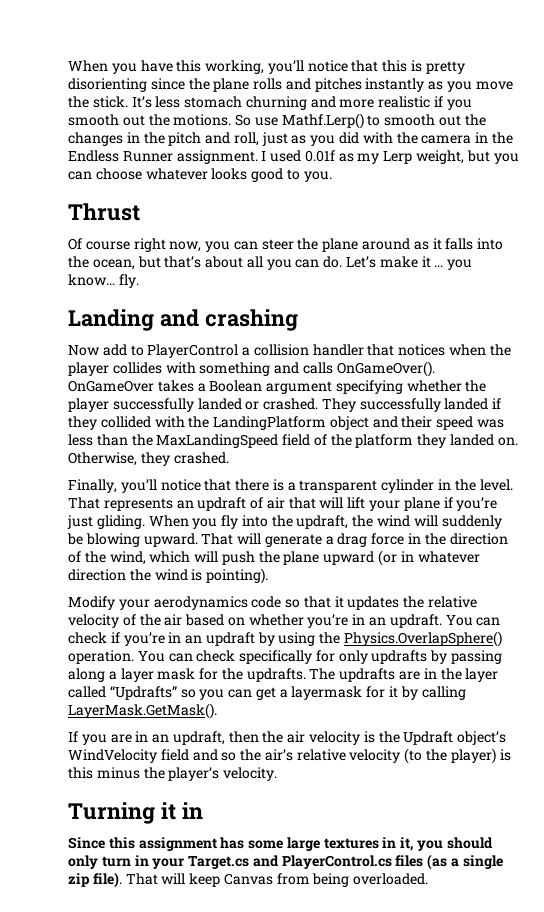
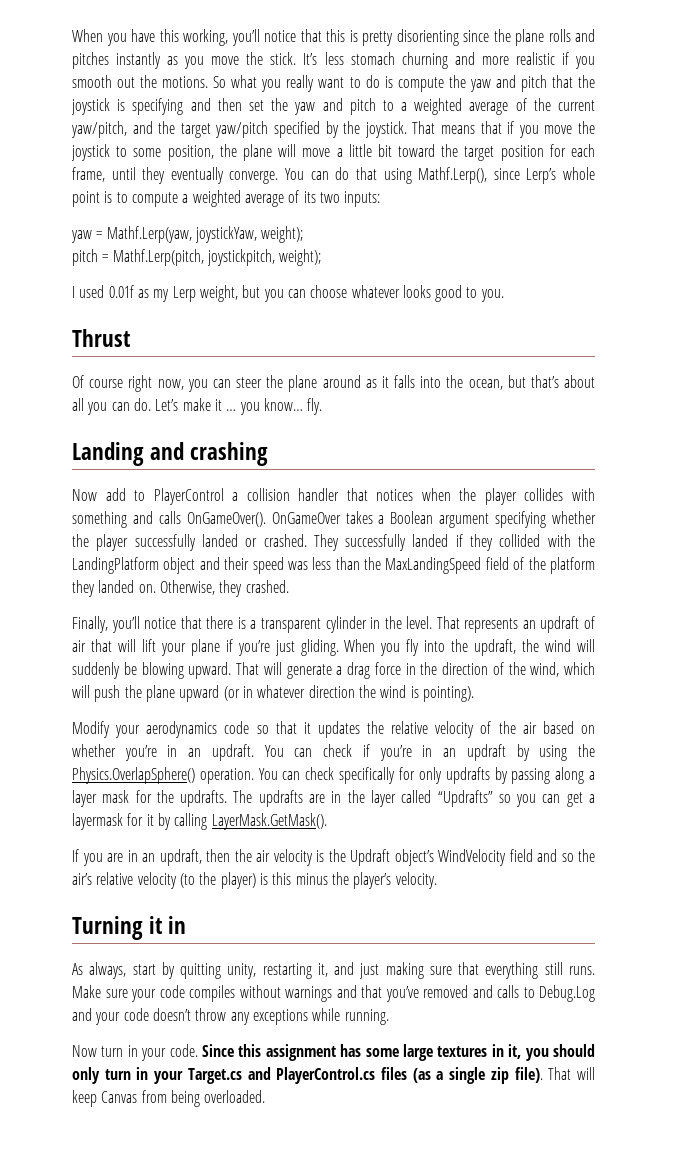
[254,113,486,129] [68,132,513,146] [68,150,258,164] use Mathf.Lerp() to smooth out the changes in the pitch and roll, just as you did with the camera in the Endless Runner assignment. -> [231,75,595,92] [71,98,595,115] [71,121,596,138] [71,144,595,161] [72,167,596,184] [72,190,381,207] [71,226,304,243] [72,249,322,266] what you really want to do is compute the yaw and pitch that the joystick is specifying and then set the yaw and pitch to a weighted average of the current yaw/pitch, and the target yaw/pitch specified by the joystick. That means that if you move the joystick to some position, the plane will move a little bit toward the target position for each frame, until they eventually converge. You can do that using Mathf.Lerp(), since Lerp’s whole point is to compute a weighted average of its two inputs: // yaw = Mathf.Lerp(yaw, joystickYaw, weight); // pitch = Mathf.Lerp(pitch, joystickpitch, weight); //
(203, 810) none -> [72,962,595,979] [72,985,595,1002] [72,1008,389,1025] [72,1044,198,1061] As always, start by quitting unity, restarting it, and just making sure that everything still runs. Make sure your code compiles without warnings and that you’ve removed and calls to Debug.Log and your code doesn’t throw any exceptions while running. // Now turn in your code.

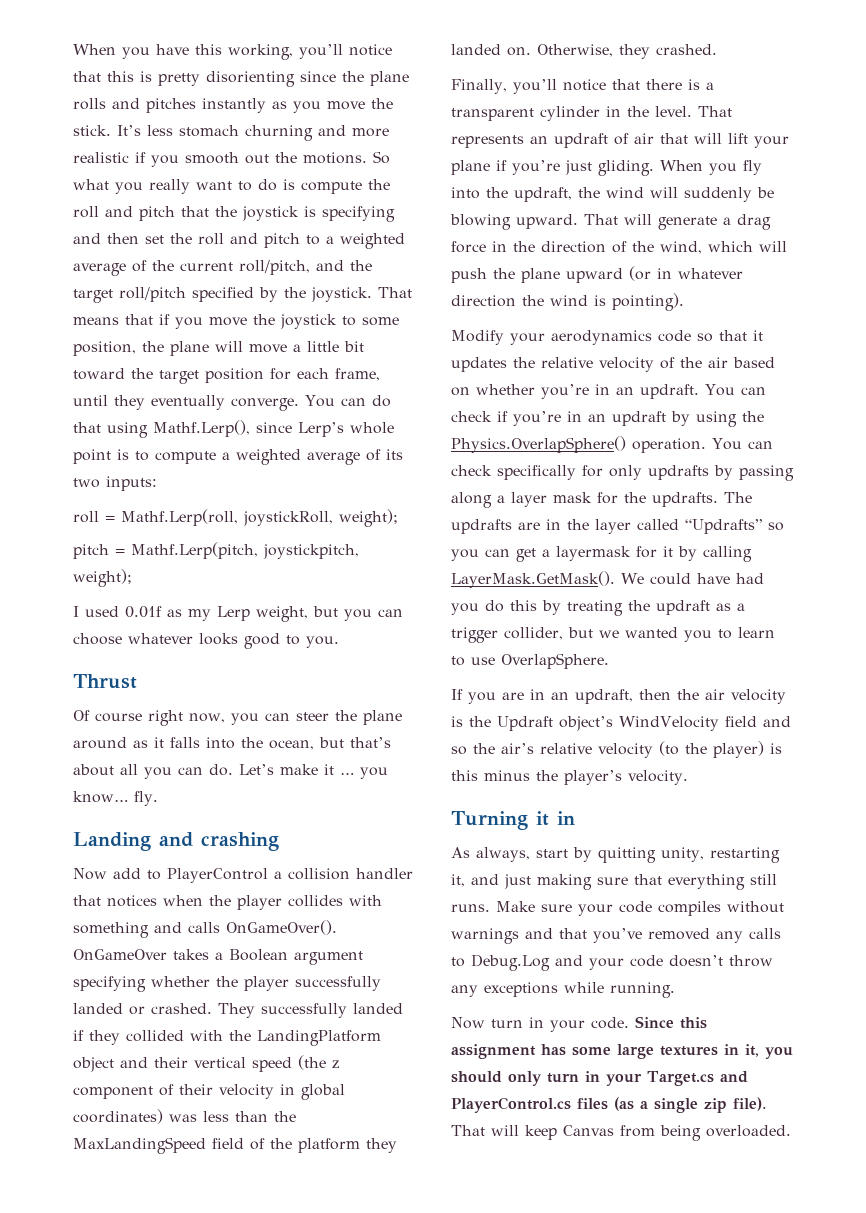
[469,79,491,92] yaw -> [73,206,99,218] roll
[294,102,316,115] yaw -> [198,233,224,245] roll
[71,121,127,138] yaw/pitch, -> [239,260,310,275] roll/pitch,
[215,121,269,138] yaw/pitch -> [119,287,186,302] roll/pitch
[71,226,257,243] yaw = Mathf.Lerp(yaw, joystickYaw, -> [73,509,333,526] roll = Mathf.Lerp(roll, joystickRoll,
[252,557,284,574] speed -> [194,1055,339,1072] [73,1084,345,1100] [73,1109,163,1124] vertical speed (the z component of their velocity in global coordinates)
(327, 821) none -> [621,573,764,585] [451,600,745,616] [451,627,775,643] [451,653,609,669] We could have had you do this by treating the updraft as a trigger collider, but we wanted you to learn to use OverlapSphere.
[472,985,493,998] and -> [716,931,743,943] any

